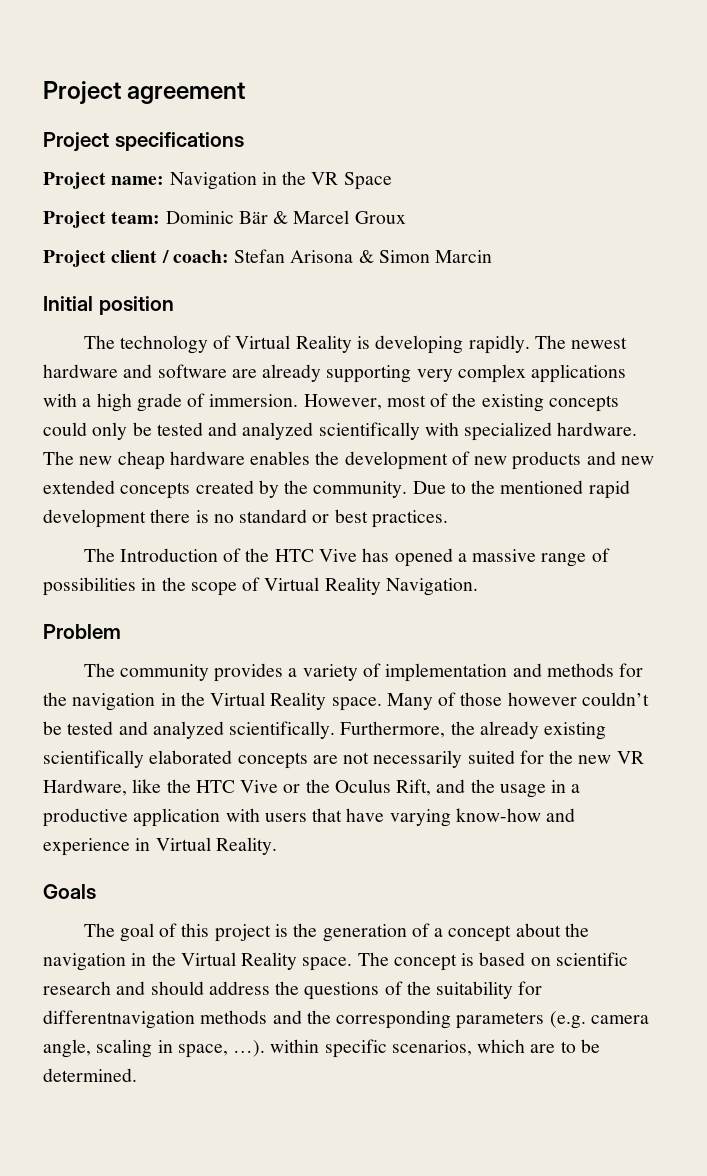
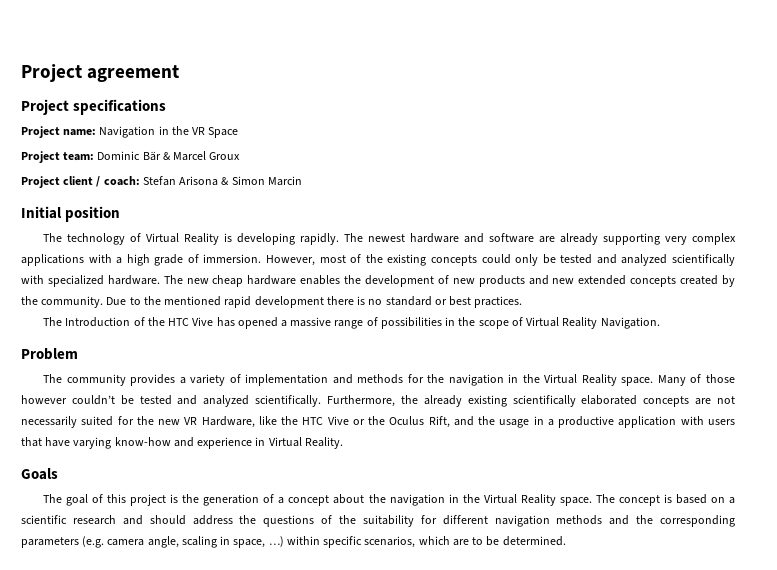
(551, 961) none -> [729,497,735,504] a
[43,1010,195,1029] differentnavigation -> [442,515,550,527] different navigation
[233,1040,266,1057] …). -> [268,536,284,547] …)

